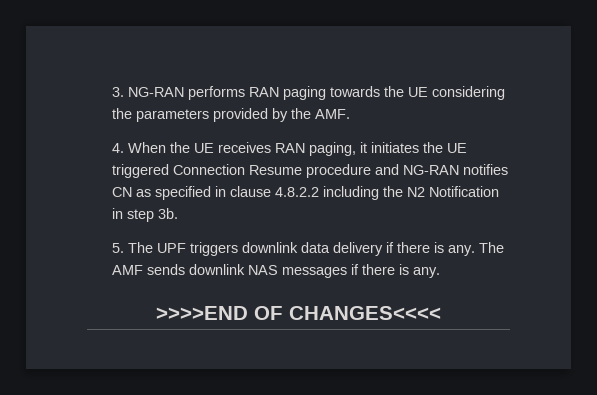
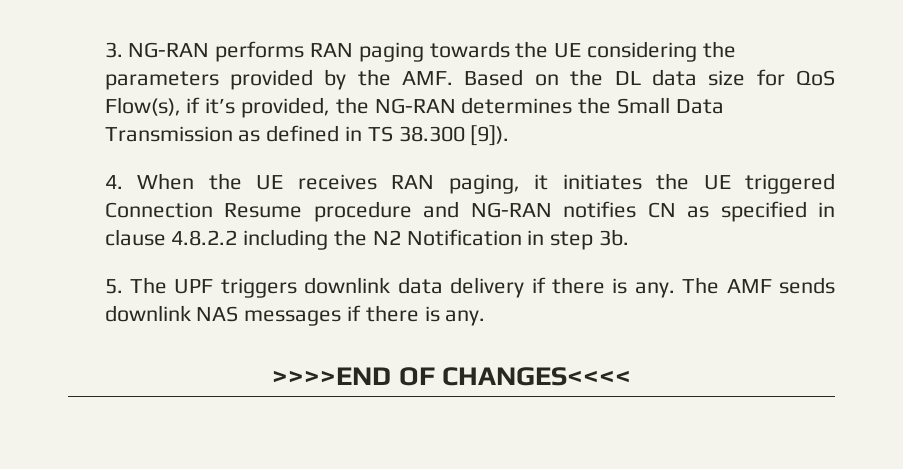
(351, 114) none -> [464,69,835,86] [104,97,724,118] [104,125,510,146] Based on the DL data size for QoS Flow(s), if it’s provided, the NG-RAN determines the Small Data Transmission as defined in TS 38.300 [9]).

